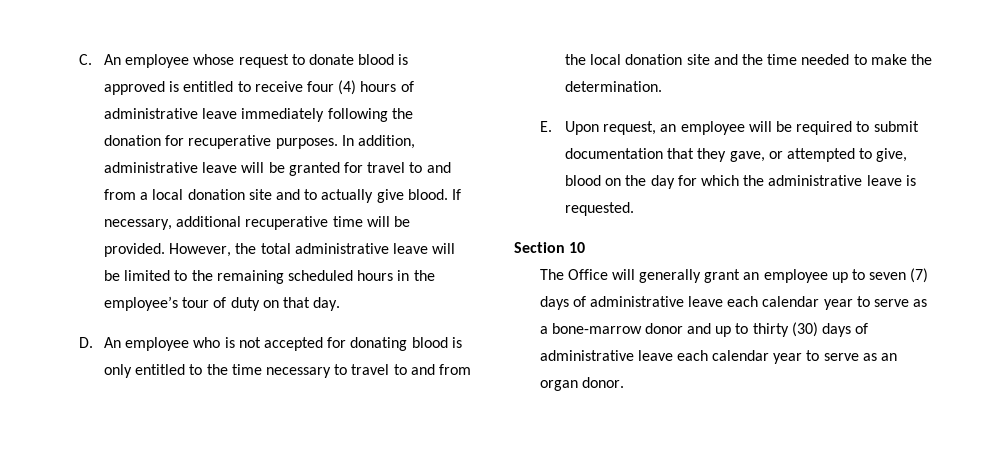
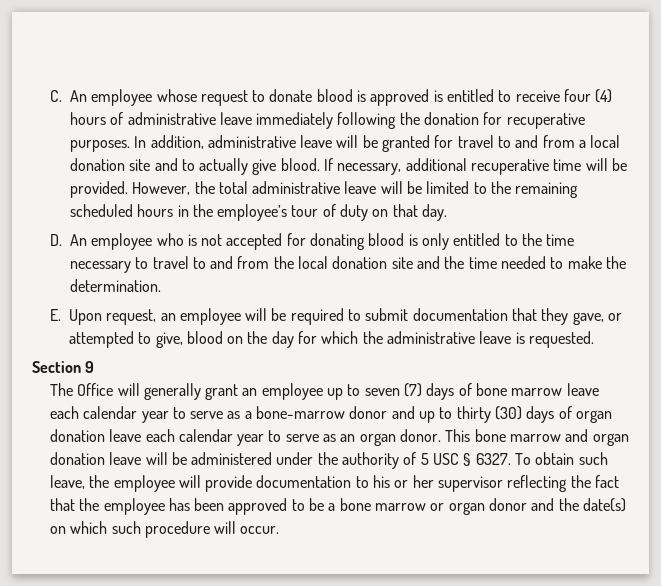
[569,242,586,253] 10 -> [85,361,95,373] 9
[589,296,684,307] administrative -> [476,383,563,396] bone marrow
[539,350,634,361] administrative -> [576,410,613,423] [49,429,105,442] organ donation
(624, 382) none -> [445,429,629,446] [49,452,608,469] [49,475,620,492] [49,498,627,515] [49,521,280,538] This bone marrow and organ donation leave will be administered under the authority of 5 USC § 6327. To obtain such leave, the employee will provide documentation to his or her supervisor reflecting the fact that the employee has been approved to be a bone marrow or organ donor and the date(s) on which such procedure will occur.

